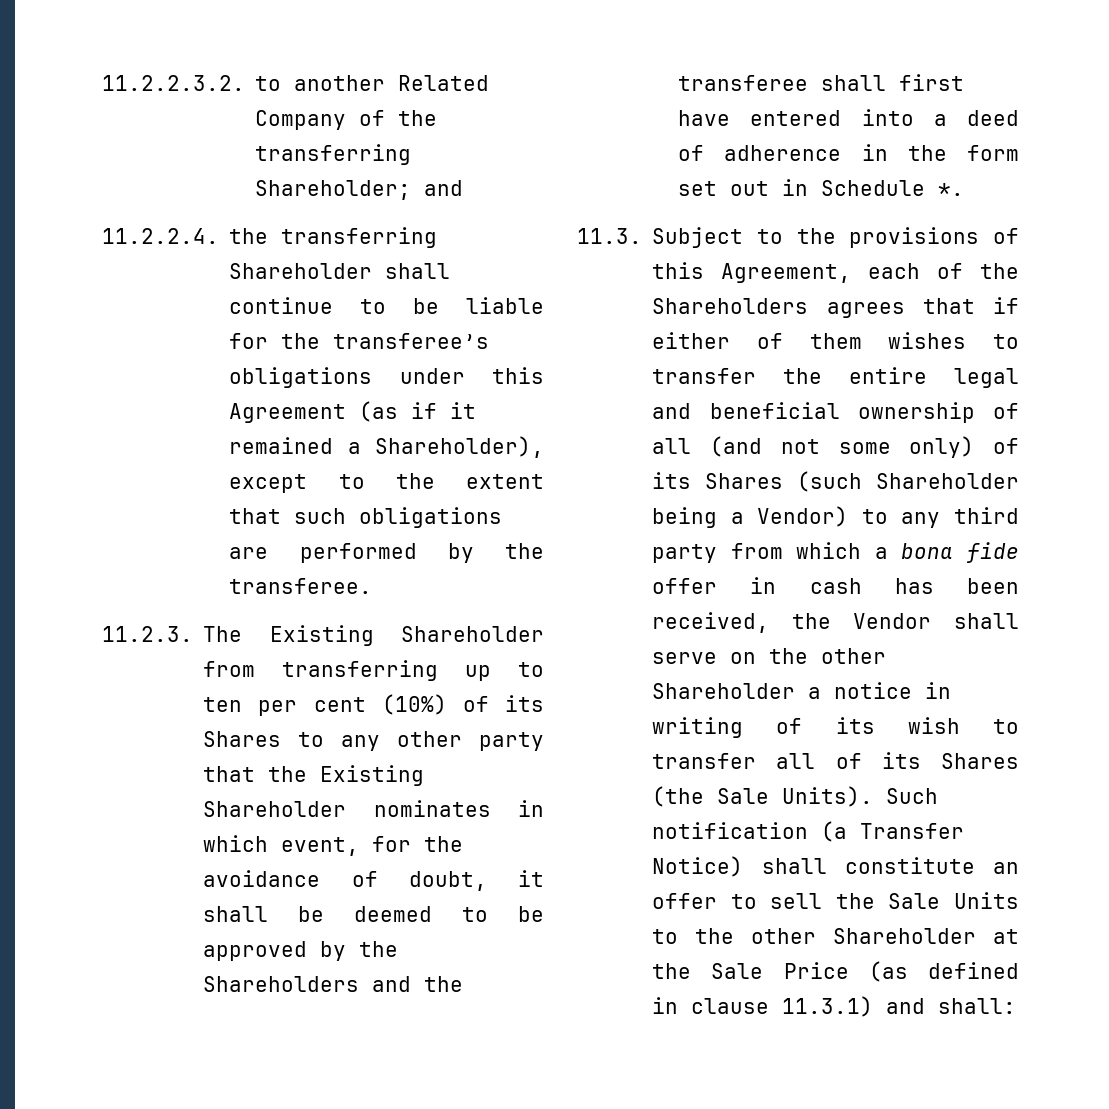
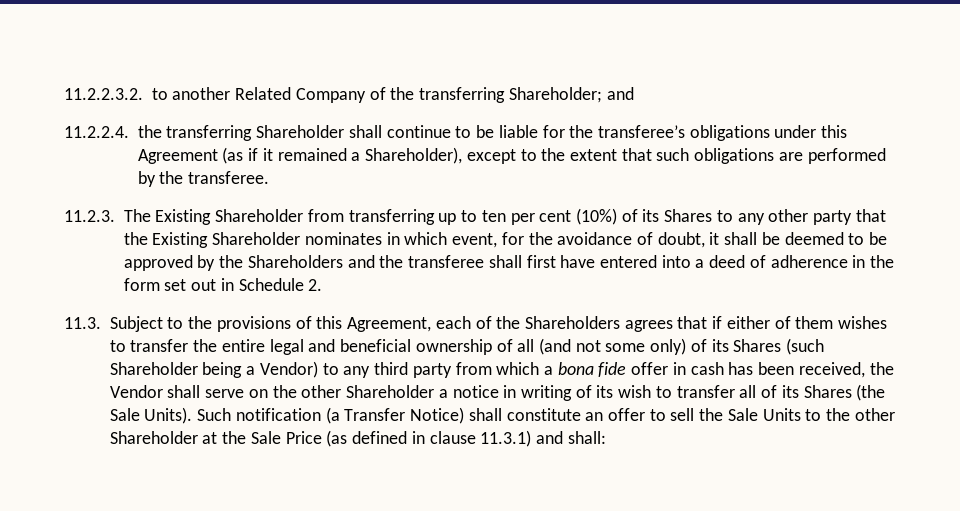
[938,183,965,196] *. -> [308,279,323,291] 2.

